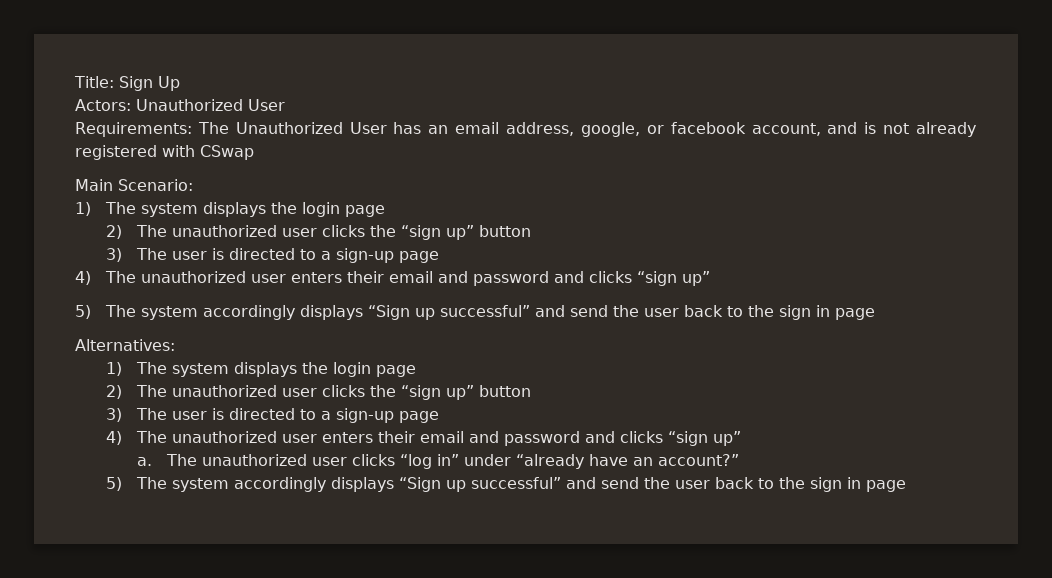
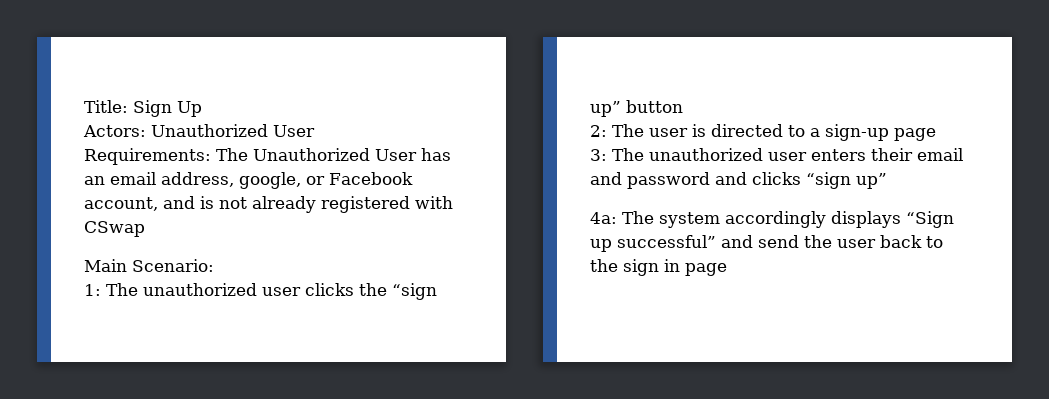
[670,122,746,134] facebook -> [329,172,413,185] Facebook
[75,202,385,217] [105,225,531,240] [105,248,439,263] [75,271,91,285] 1) The system displays the login page // 2) The unauthorized user clicks the “sign up” button // 3) The user is directed to a sign-up page // 4) -> [84,283,437,300] [590,100,683,117] [590,124,936,141] [590,149,607,161] 1: The unauthorized user clicks the “sign up” button // 2: The user is directed to a sign-up page // 3:
[75,305,91,319] 5) -> [590,212,617,224] 4a:
[75,339,175,351] [105,362,416,377] [105,385,531,400] [105,408,439,423] [105,431,741,446] [136,454,740,469] [105,477,906,492] // Alternatives: // 1) The system displays the login page // 2) The unauthorized user clicks the “sign up” button // 3) The user is directed to a sign-up page // 4) The unauthorized user enters their email and password and clicks “sign up” // a. The unauthorized user clicks “log in” under “already have an account?” // 5) The system accordingly displays “Sign up successful” and send the user back to the sign in page -> (727, 269) none

